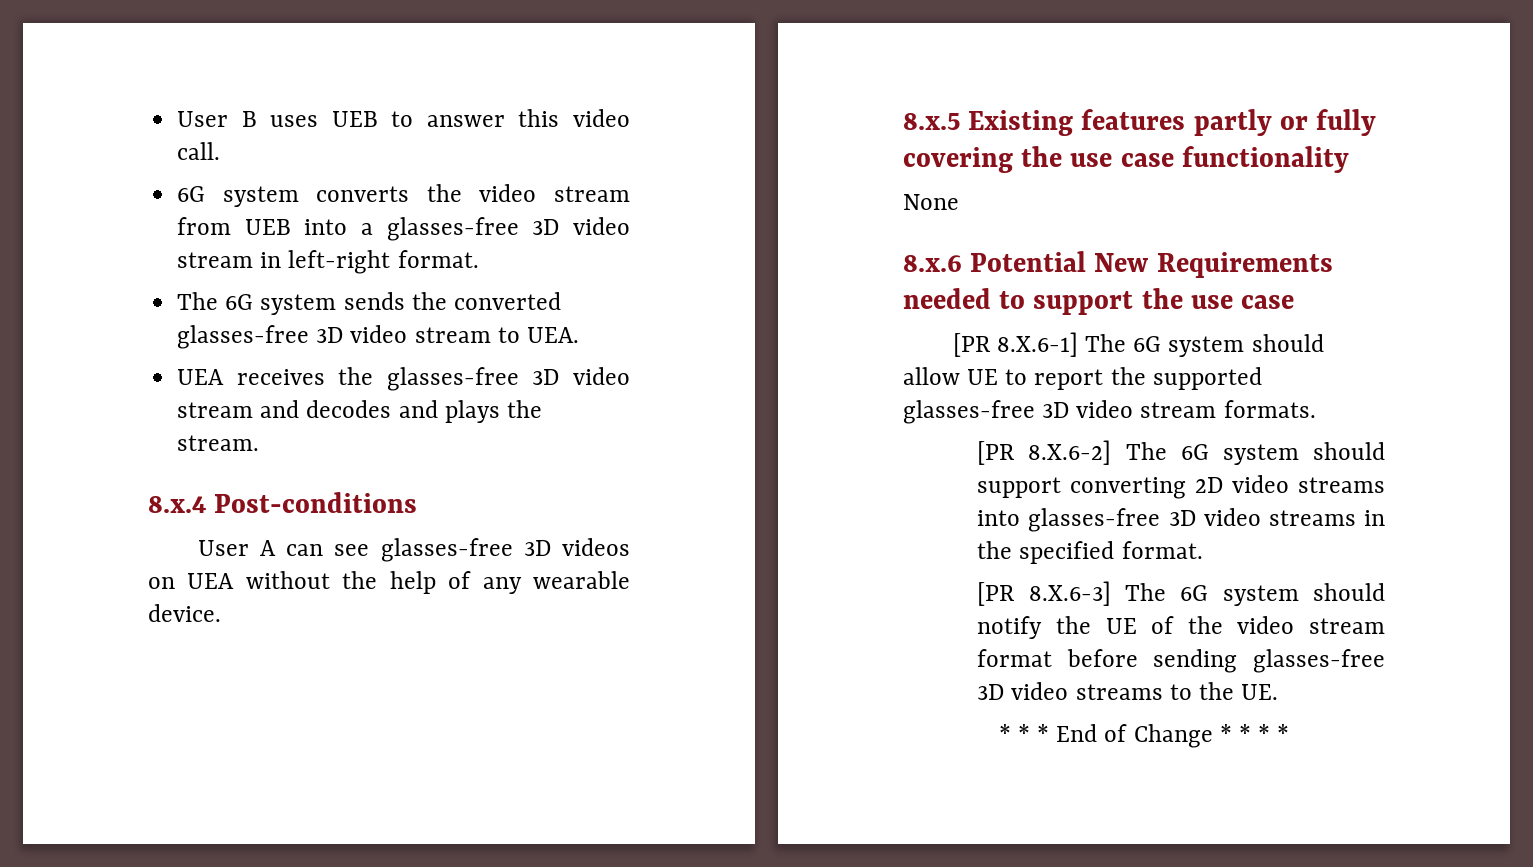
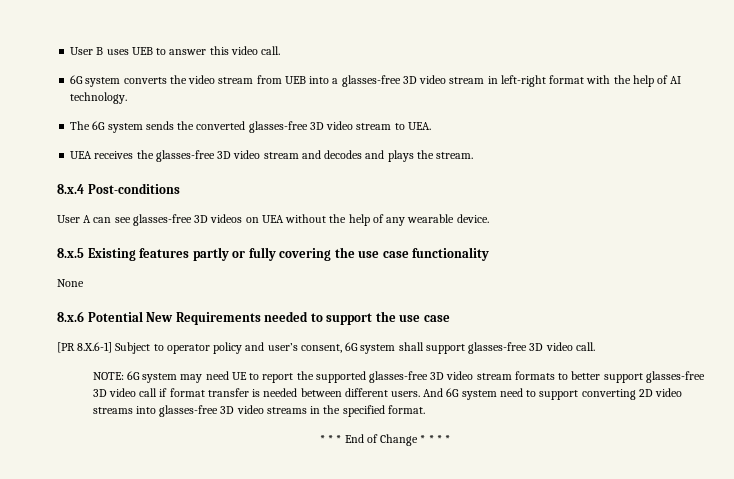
[397,250,479,268] format. -> [549,75,682,87] [70,92,128,104] format with the help of AI technology.
[1085,334,1324,357] [903,367,960,385] The 6G system should allow -> [115,342,595,354] [92,371,229,383] Subject to operator policy and user’s consent, 6G system shall support glasses-free 3D video call. // NOTE: 6G system may need
[1223,400,1316,418] [977,440,1385,465] formats. // [PR 8.X.6-2] The 6G system should -> [514,371,705,383] [92,388,537,400] formats to better support glasses-free 3D video call if format transfer is needed between different users. And 6G system need to
[977,581,1385,606] [977,616,1385,639] [977,649,1385,673] [977,682,1279,700] // [PR 8.X.6-3] The 6G system should notify the UE of the video stream format before sending glasses-free 3D video streams to the UE. -> (425, 409) none

